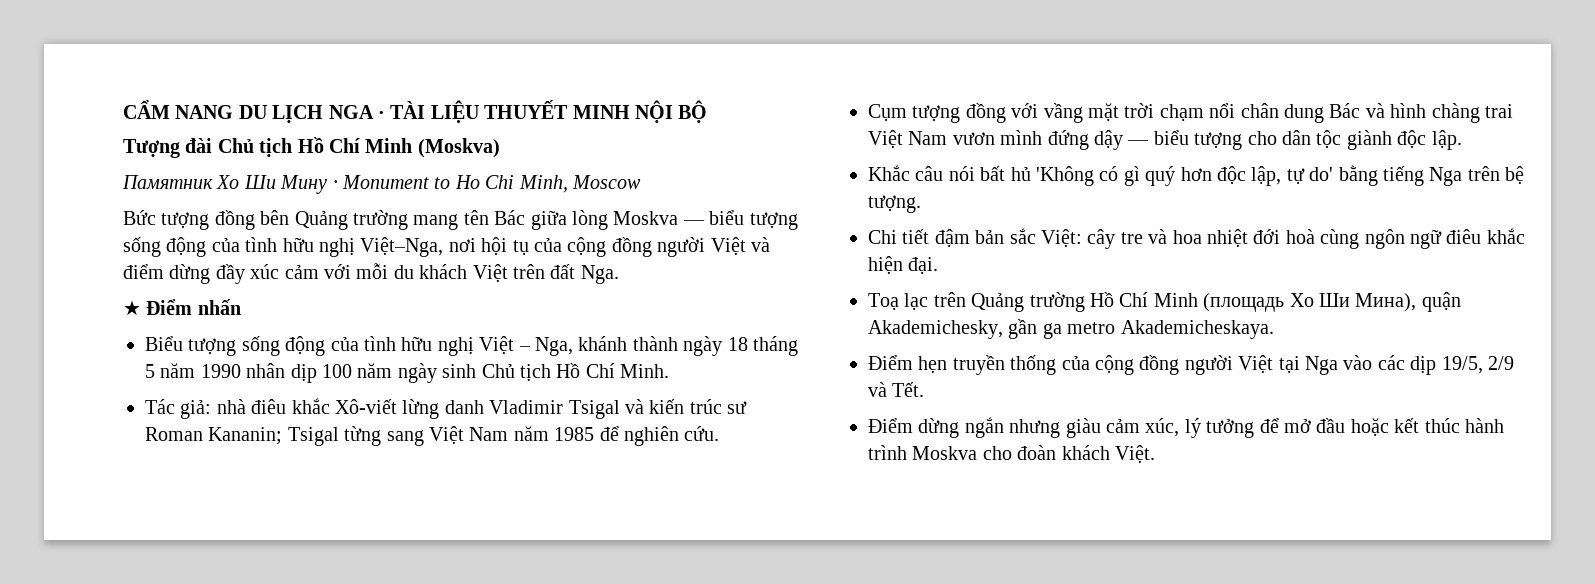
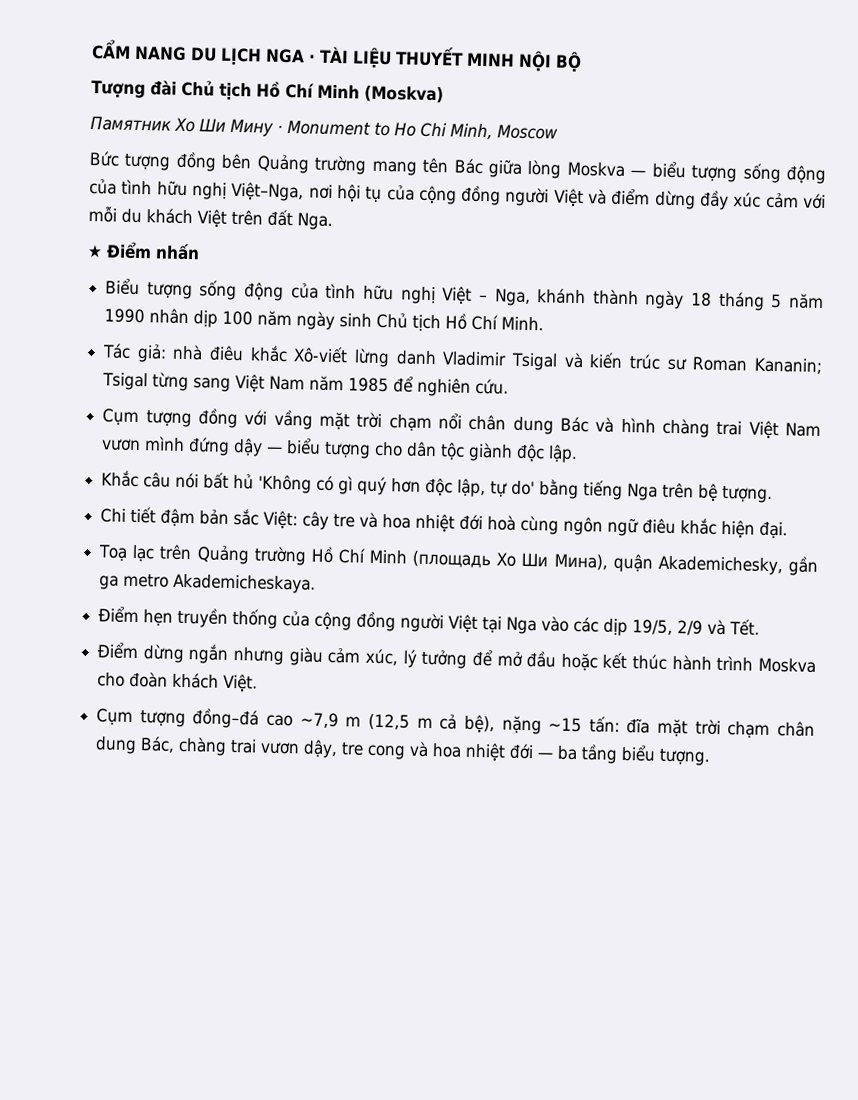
(1155, 454) none -> [96,708,815,740] [95,736,711,766] // Cụm tượng đồng–đá cao ~7,9 m (12,5 m cả bệ), nặng ~15 tấn: đĩa mặt trời chạm chân dung Bác, chàng trai vươn dậy, tre cong và hoa nhiệt đới — ba tầng biểu tượng.

